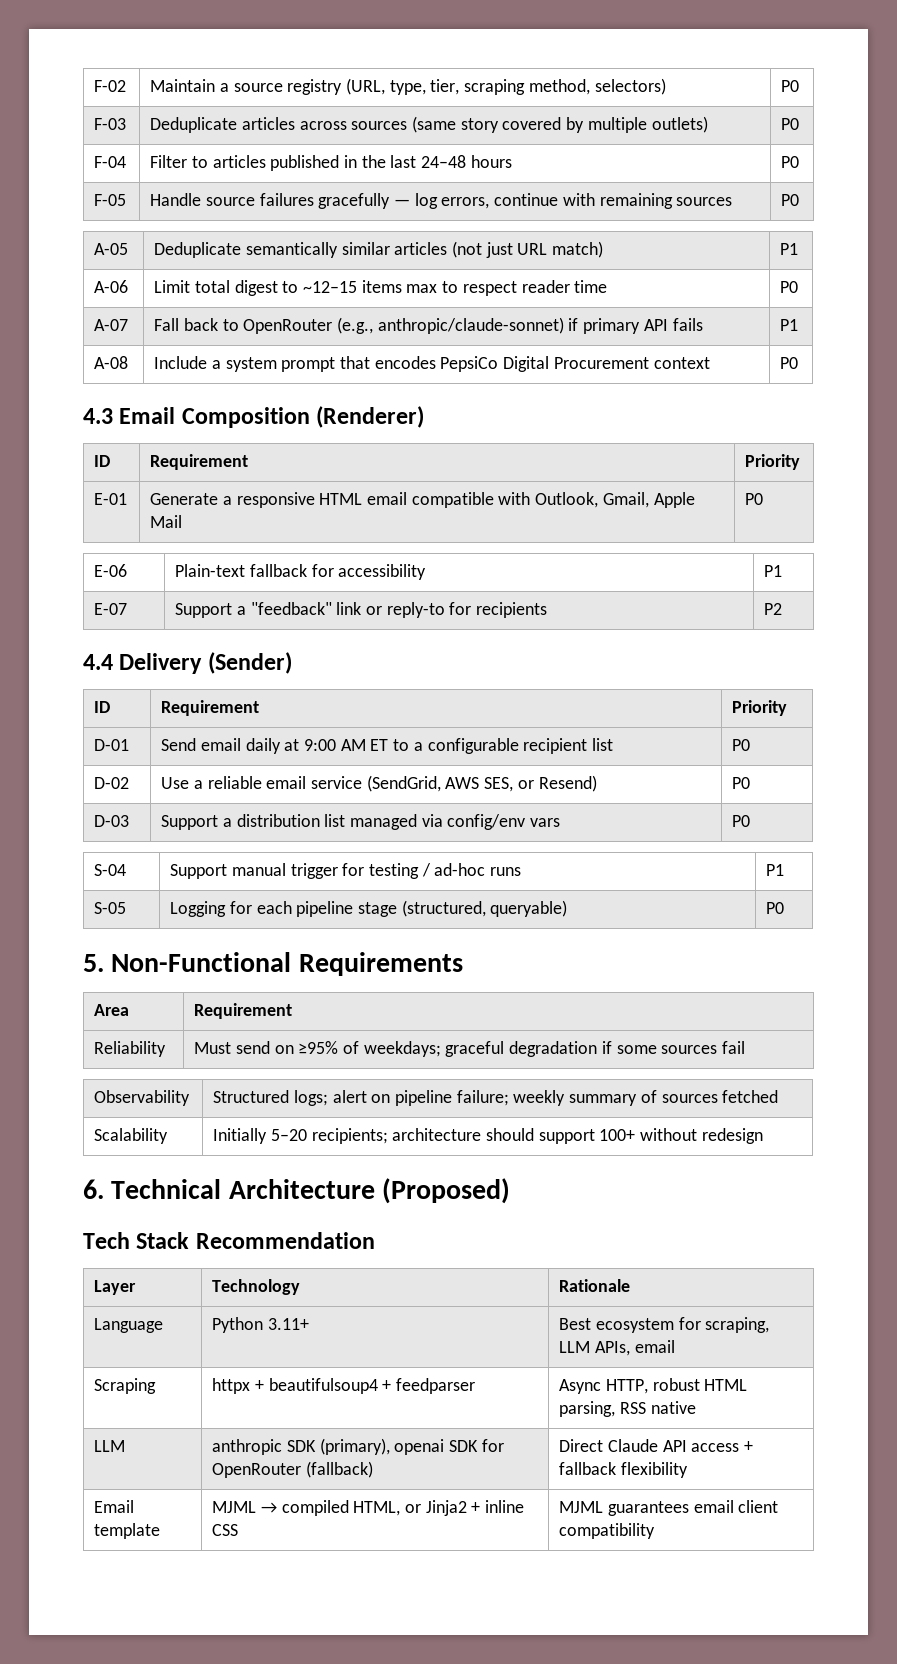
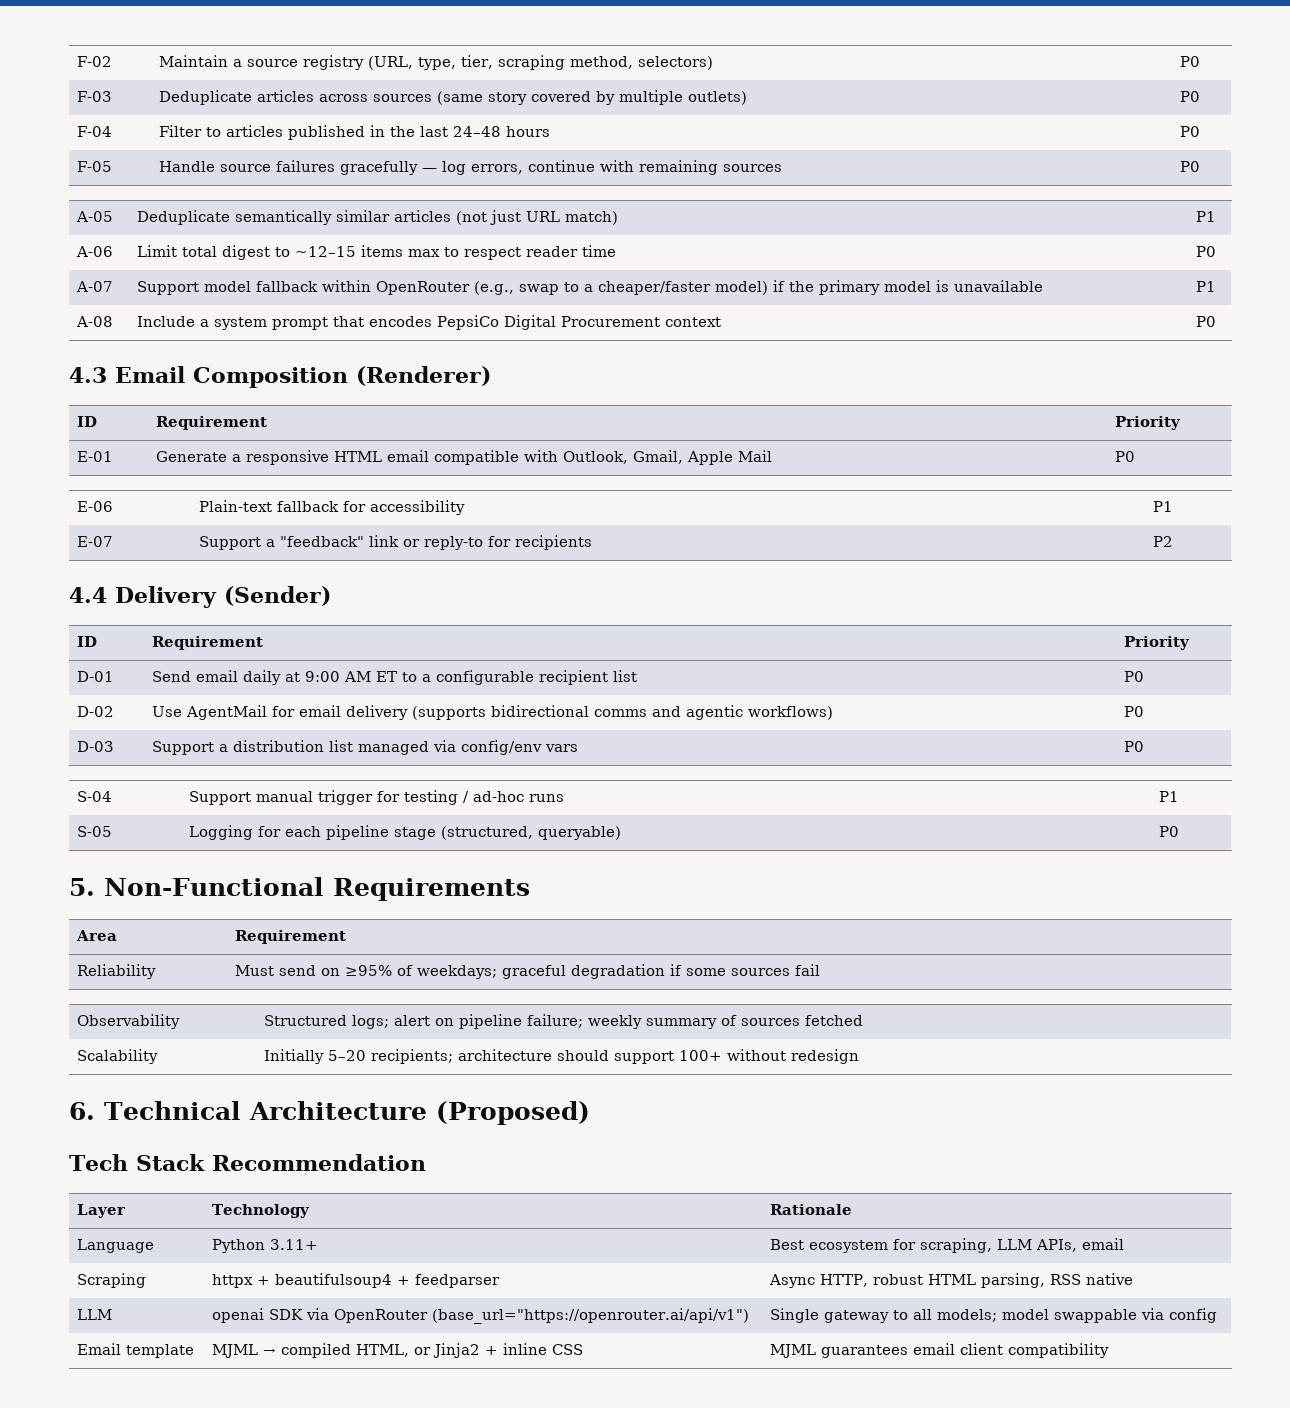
[154,317,703,334] Fall back to OpenRouter (e.g., anthropic/claude-sonnet) if primary API fails -> [136,280,1043,295] Support model fallback within OpenRouter (e.g., swap to a cheaper/faster model) if the primary model is unavailable
[193,775,597,792] a reliable email service (SendGrid, AWS SES, or Resend) -> [185,705,833,720] AgentMail for email delivery (supports bidirectional comms and agentic workflows)
[212,1438,504,1455] [212,1461,373,1478] [559,1439,753,1452] [559,1462,688,1478] anthropic SDK (primary), openai SDK for OpenRouter (fallback) | Direct Claude API access + fallback flexibility -> [211,1308,749,1324] [769,1308,1217,1323] openai SDK via OpenRouter (base_url="https://openrouter.ai/api/v1") | Single gateway to all models; model swappable via config

